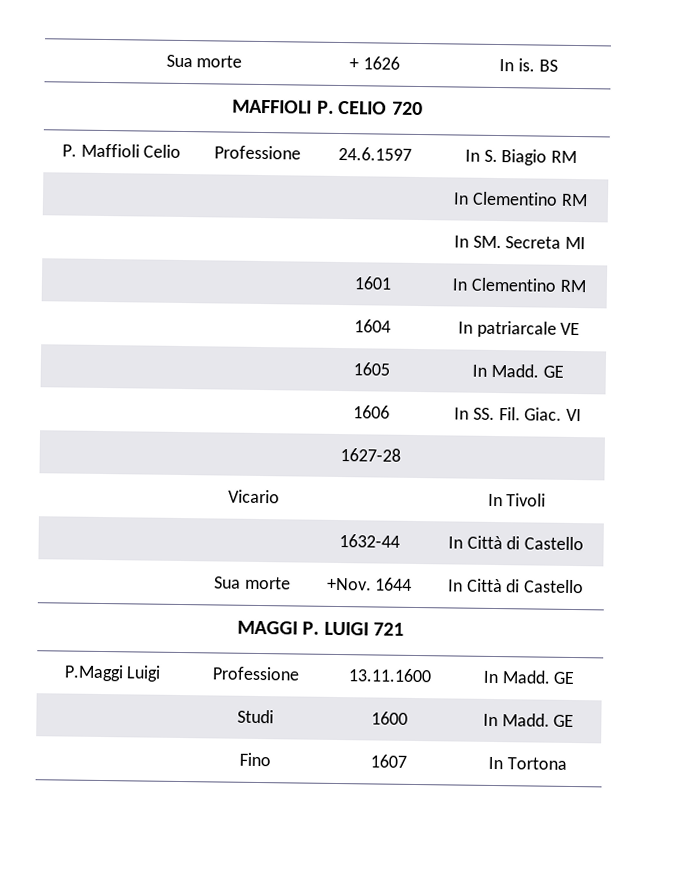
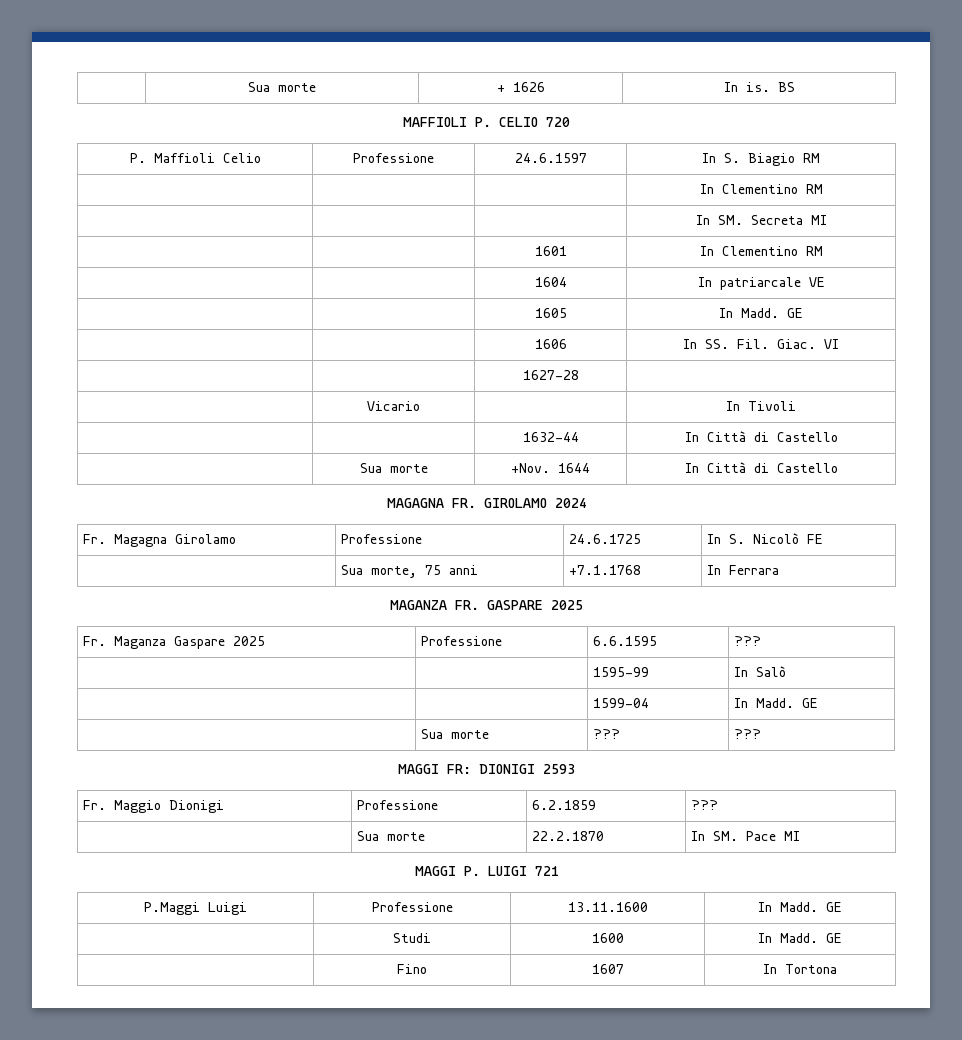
(585, 586) none -> [386,498,587,508] [83,534,237,547] [341,534,423,544] [569,534,642,544] [707,533,824,544] [341,565,479,578] [569,565,642,575] [707,565,780,575] [390,600,583,610] [83,636,266,649] [421,636,503,646] [593,636,658,646] [734,636,762,646] [593,667,650,677] [734,666,787,677] [593,698,650,708] [734,698,819,708] [421,729,490,739] [593,729,621,739] [734,729,762,739] [398,764,575,774] [83,800,225,813] [357,800,439,810] [532,800,597,810] [691,800,719,810] [357,831,426,841] [532,831,605,841] [691,831,801,841] // MAGAGNA FR. GIROLAMO 2024 // Fr. Magagna Girolamo | Professione | 24.6.1725 | In S. Nicolò FE // | Sua morte, 75 anni | +7.1.1768 | In Ferrara // MAGANZA FR. GASPARE 2025 // Fr. Maganza Gaspare 2025 | Professione | 6.6.1595 | ??? // | | 1595-99 | In Salò // | | 1599-04 | In Madd. GE // | Sua morte | ??? | ??? // MAGGI FR: DIONIGI 2593 // Fr. Maggio Dionigi | Professione | 6.2.1859 | ??? // | Sua morte | 22.2.1870 | In SM. Pace MI

